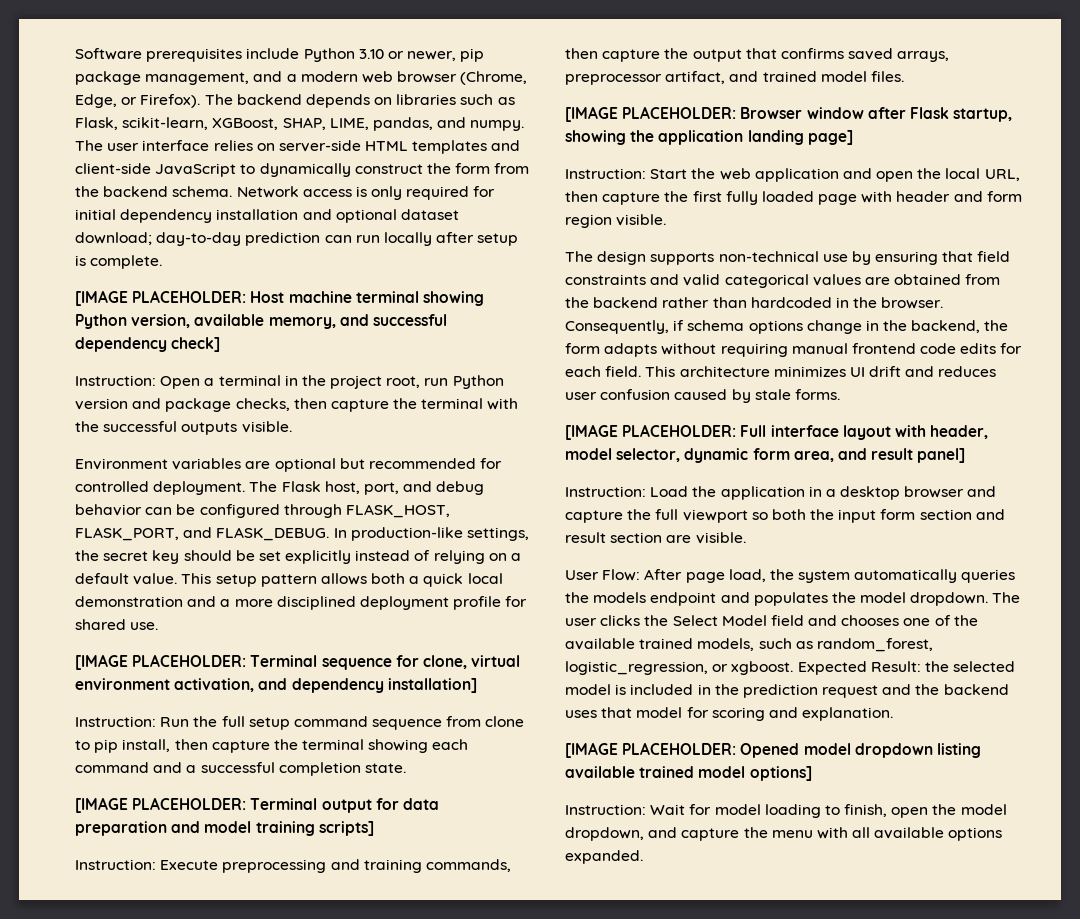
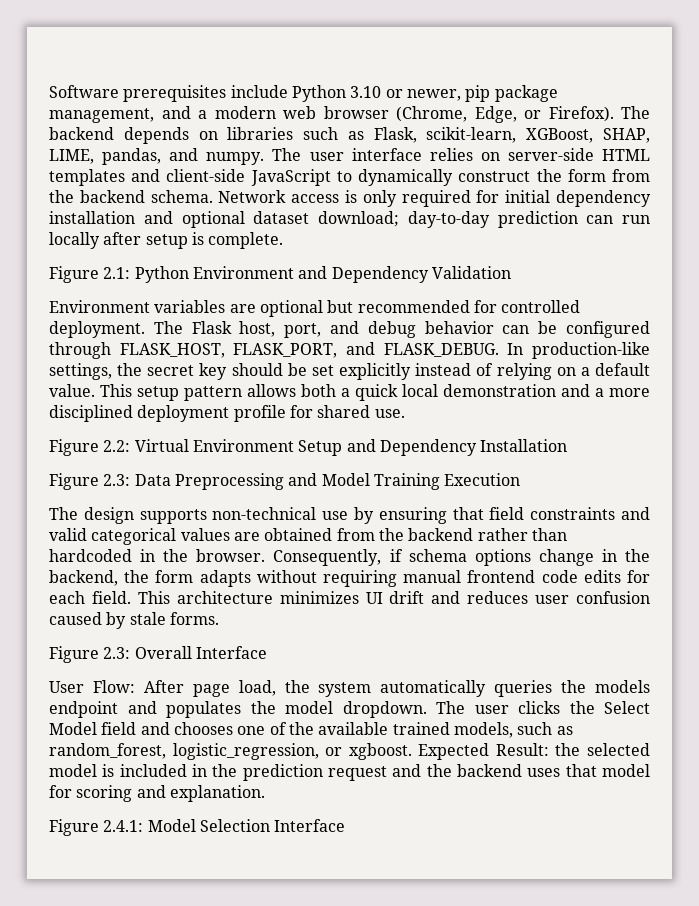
[75,290,484,306] [75,314,447,329] [75,337,221,352] [75,375,504,389] [75,398,519,412] [75,421,292,435] [IMAGE PLACEHOLDER: Host machine terminal showing Python version, available memory, and successful dependency check] // Instruction: Open a terminal in the project root, run Python version and package checks, then capture the terminal with the successful outputs visible. -> [49,266,511,283] Figure 2.1: Python Environment and Dependency Validation
[75,654,521,670] [75,678,477,693] [75,716,525,730] [75,739,469,753] [75,762,406,776] [75,797,439,813] [75,821,374,836] [75,859,511,873] [565,48,950,62] [565,71,904,85] [565,106,1013,122] [565,130,853,145] [565,168,1020,182] [565,191,1022,205] [565,214,667,228] [IMAGE PLACEHOLDER: Terminal sequence for clone, virtual environment activation, and dependency installation] // Instruction: Run the full setup command sequence from clone to pip install, then capture the terminal showing each command and a successful completion state. // [IMAGE PLACEHOLDER: Terminal output for data preparation and model training scripts] // Instruction: Execute preprocessing and training commands, then capture the output that confirms saved arrays, preprocessor artifact, and trained model files. // [IMAGE PLACEHOLDER: Browser window after Flask startup, showing the application landing page] // Instruction: Start the web application and open the local URL, then capture the first fully loaded page with header and form region visible. -> [49,439,568,456] [49,473,521,490] Figure 2.2: Virtual Environment Setup and Dependency Installation // Figure 2.3: Data Preprocessing and Model Training Execution
[565,424,989,440] [565,448,966,463] [565,486,997,500] [565,509,1005,523] [565,532,746,544] [IMAGE PLACEHOLDER: Full interface layout with header, model selector, dynamic form area, and result panel] // Instruction: Load the application in a desktop browser and capture the full viewport so both the input form section and result section are visible. -> [49,646,267,663] Figure 2.3: Overall Interface
[565,742,981,758] [565,766,812,781] [565,804,1007,818] [565,827,1003,841] [565,850,643,864] [IMAGE PLACEHOLDER: Opened model dropdown listing available trained model options] // Instruction: Wait for model loading to finish, open the model dropdown, and capture the menu with all available options expanded. -> [49,819,346,836] Figure 2.4.1: Model Selection Interface

